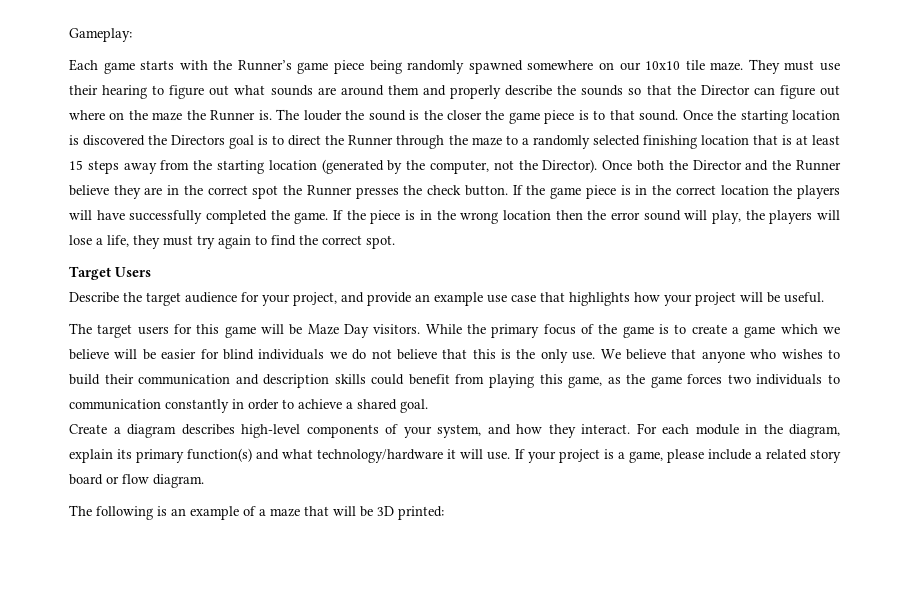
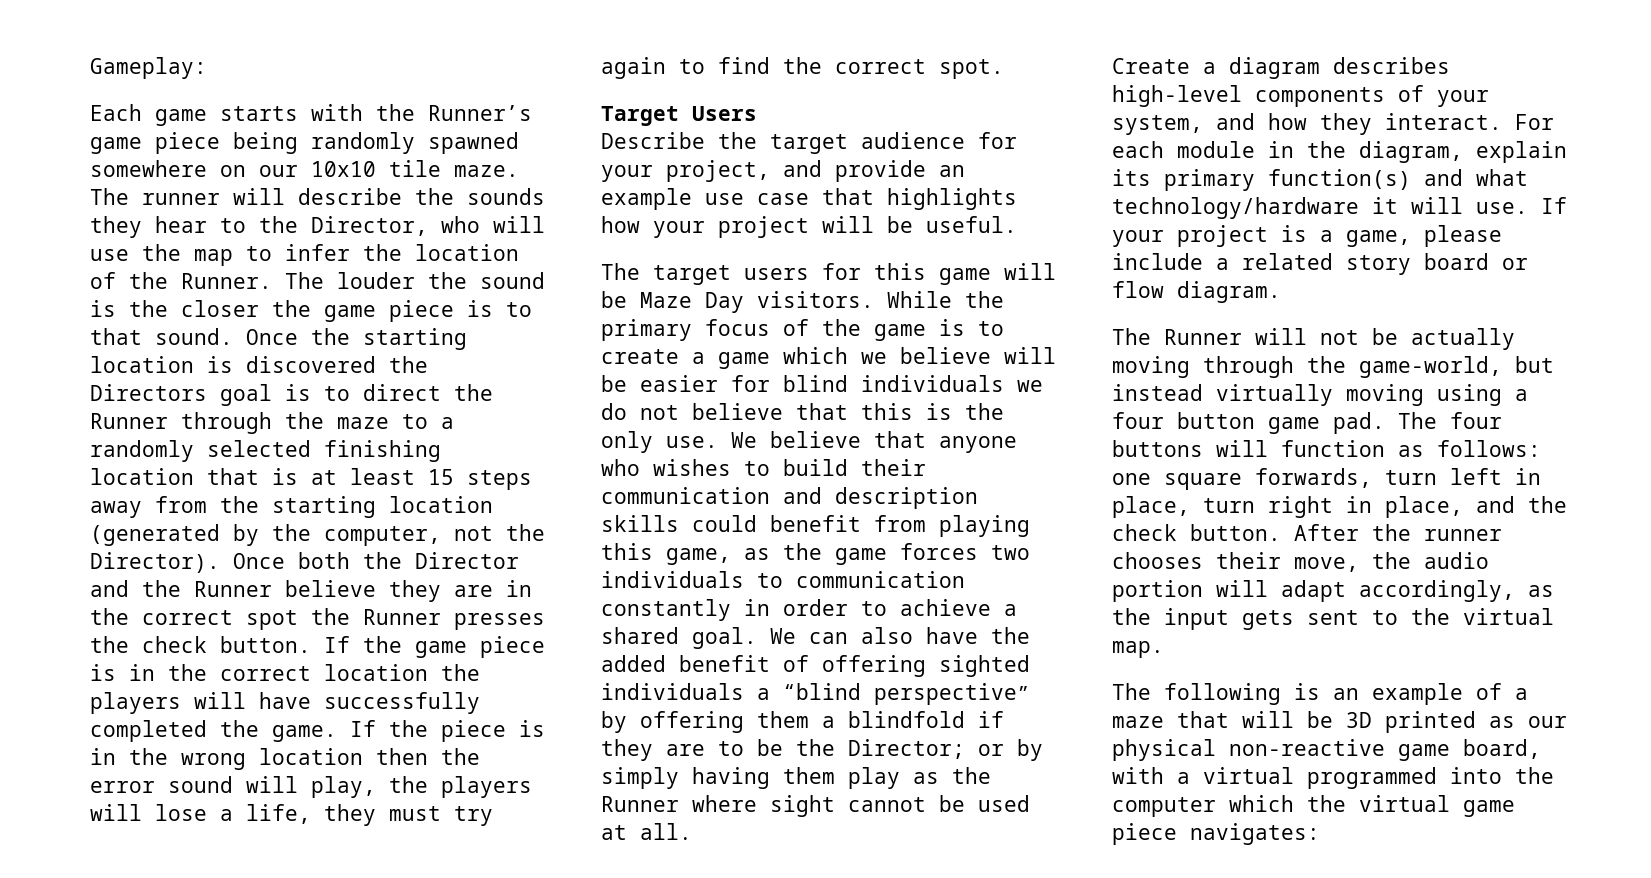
[748,59,840,74] [69,85,840,99] [69,110,272,121] They must use their hearing to figure out what sounds are around them and properly describe the sounds so that the Director can figure out where on the maze the Runner is. -> [90,188,545,205] [90,216,545,238] [90,244,519,266] [90,272,272,289] The runner will describe the sounds they hear to the Director, who will use the map to infer the location of the Runner.
(428, 406) none -> [770,627,1030,644] [601,655,1030,677] [601,683,1030,705] [601,711,1004,733] [601,739,1043,761] [601,767,991,789] [601,795,1030,817] [601,823,692,840] We can also have the added benefit of offering sighted individuals a “blind perspective” by offering them a blindfold if they are to be the Director; or by simply having them play as the Runner where sight cannot be used at all.
(204, 481) none -> [1112,328,1515,350] [1112,356,1554,378] [1112,384,1528,406] [1112,412,1502,434] [1112,440,1541,457] [1112,468,1541,490] [1112,496,1567,518] [1112,524,1502,541] [1112,552,1489,572] [1112,580,1554,602] [1112,608,1554,630] [1112,641,1164,658] // The Runner will not be actually moving through the game-world, but instead virtually moving using a four button game pad. The four buttons will function as follows: one square forwards, turn left in place, turn right in place, and the check button. After the runner chooses their move, the audio portion will adapt accordingly, as the input gets sent to the virtual map.
[398,506,444,520] printed: -> [1385,711,1567,733] [1112,739,1541,761] [1112,767,1554,789] [1112,795,1515,817] [1112,823,1320,845] printed as our physical non-reactive game board, with a virtual programmed into the computer which the virtual game piece navigates:

